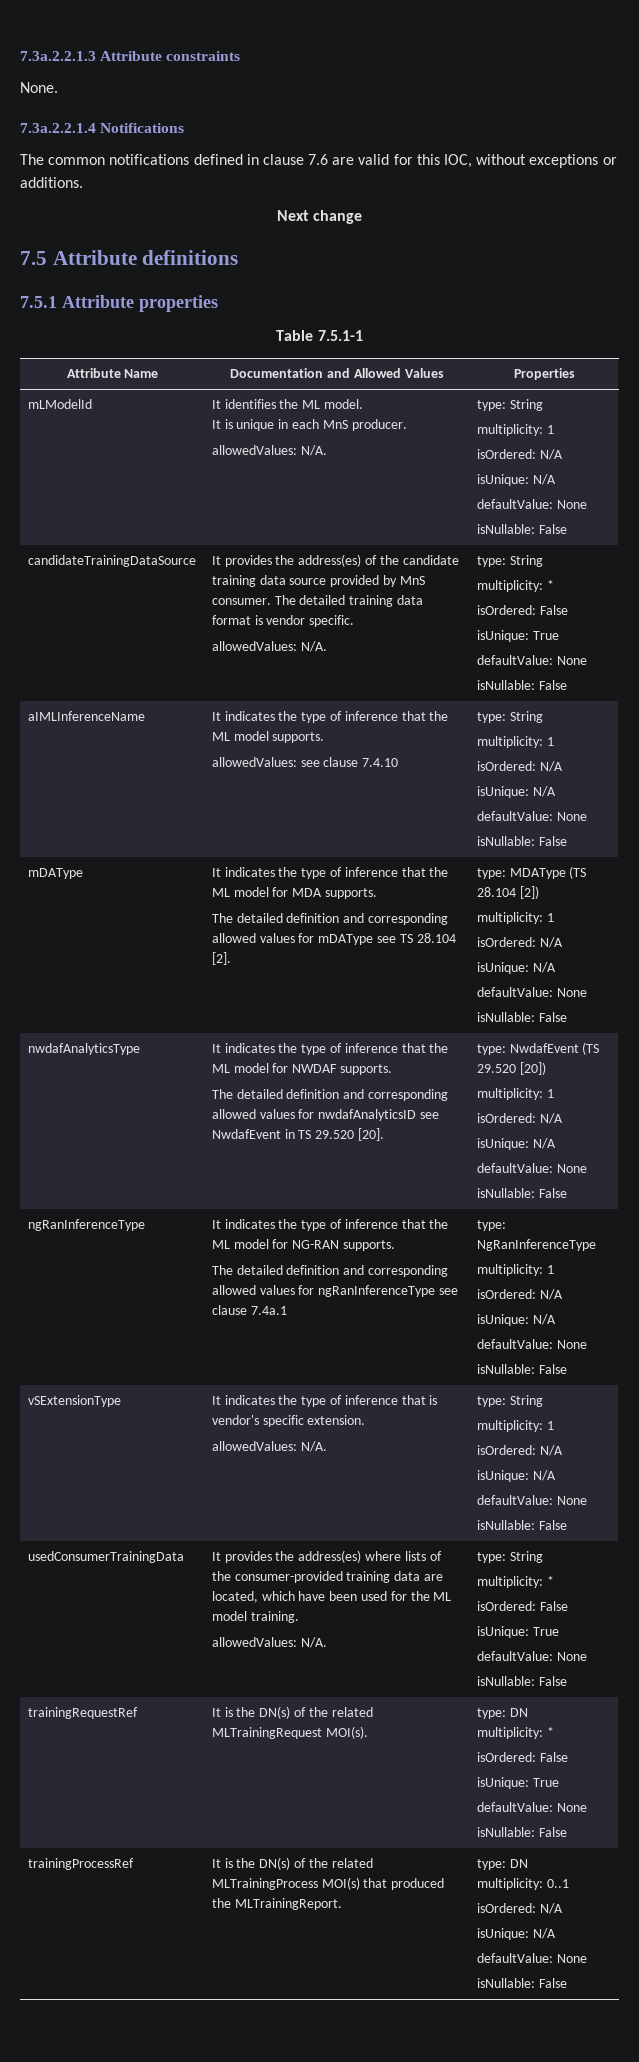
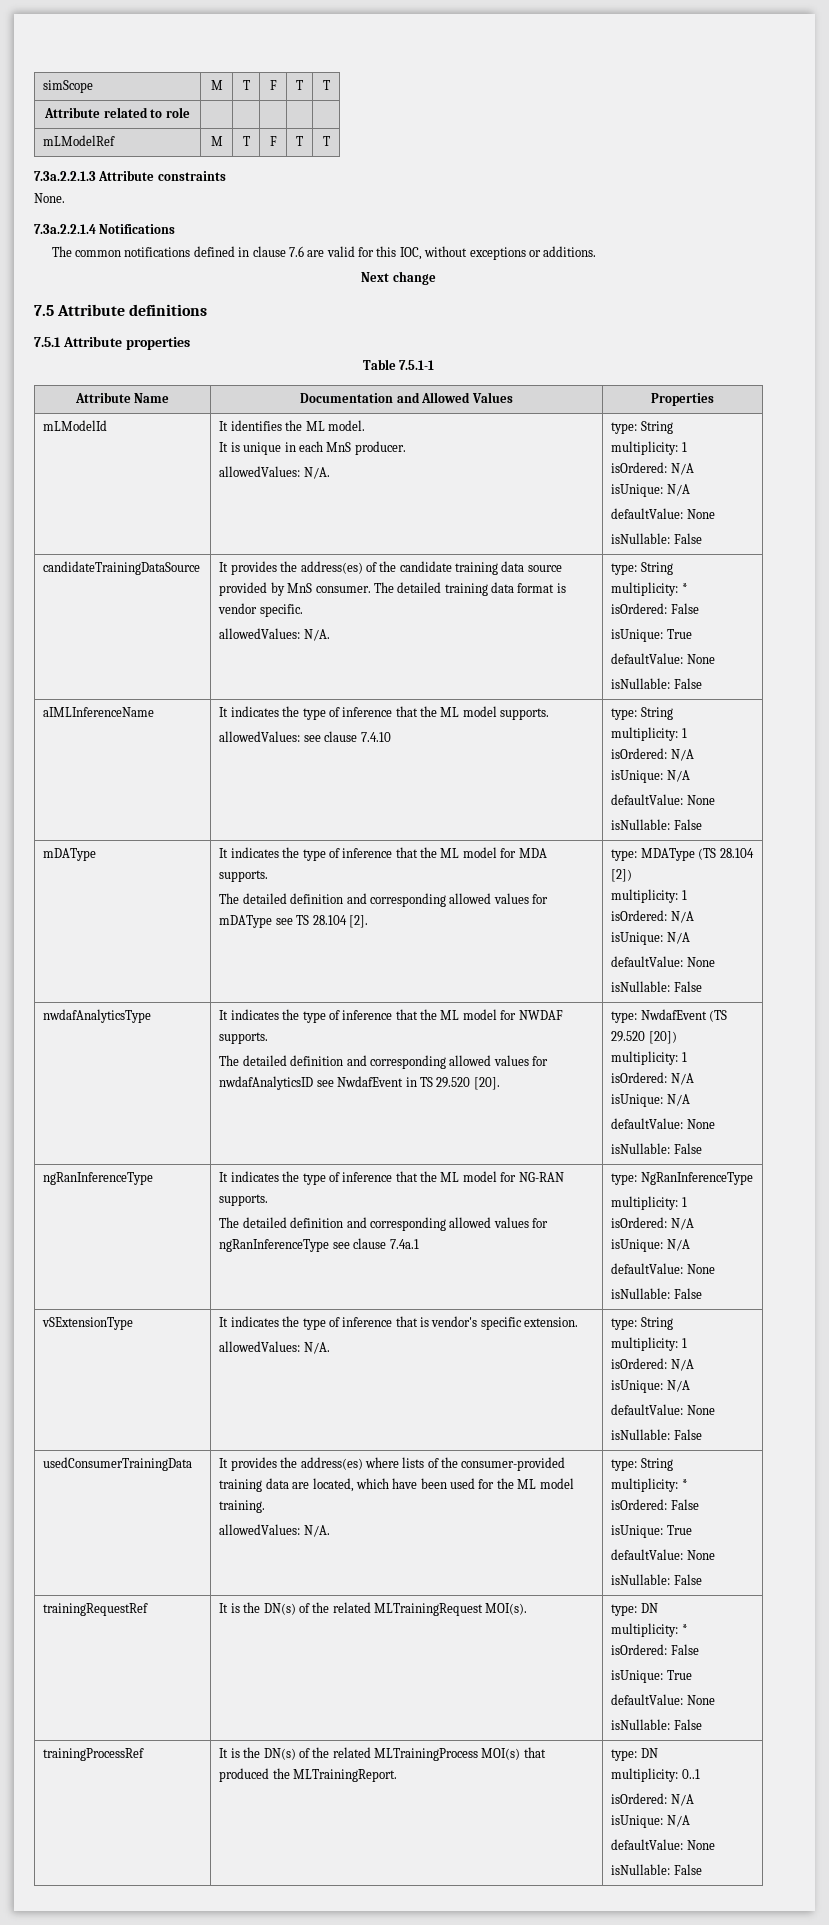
(20, 56) none -> [43,80,94,93] [210,80,223,90] [242,80,250,90] [269,80,277,90] [296,80,303,90] [322,80,330,90] [44,107,190,118] [43,135,116,146] [210,136,223,146] [242,136,250,146] [269,136,277,146] [296,136,303,146] [322,136,330,146] simScope | M | T | F | T | T // Attribute related to role | | | | | // mLModelRef | M | T | F | T | T //

